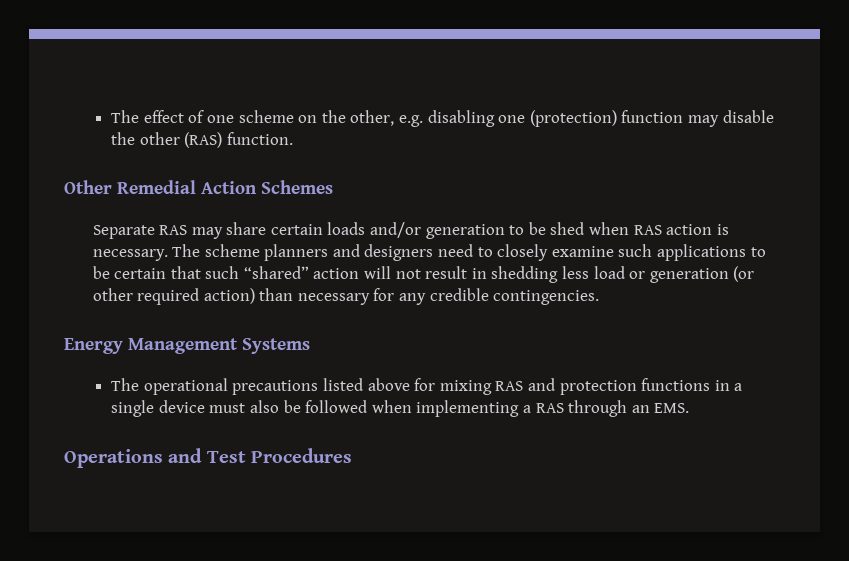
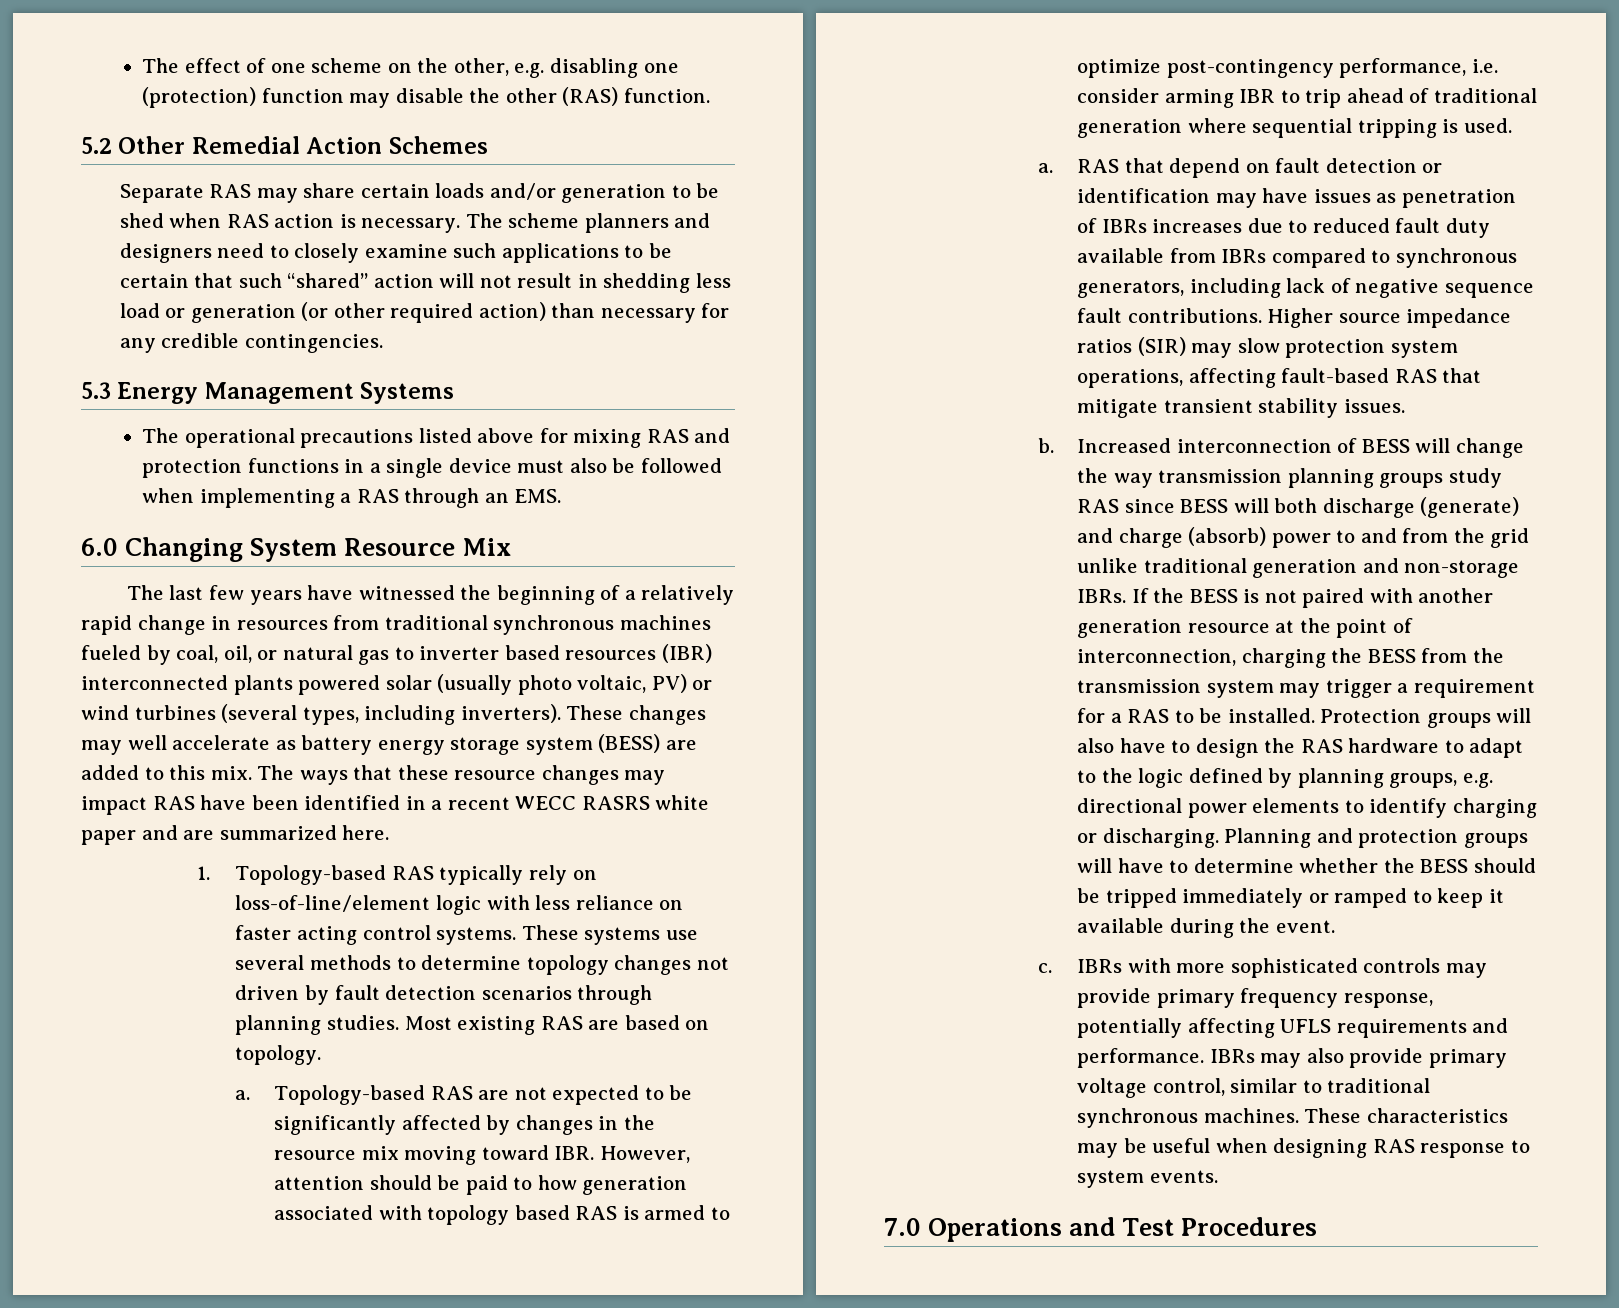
(294, 138) none -> [81,137,112,154] 5.2
(600, 297) none -> [81,382,111,399] 5.3
(690, 408) none -> [81,537,512,562] [126,585,735,605] [81,615,711,635] [81,644,712,665] [81,674,713,695] [81,704,706,725] [81,734,697,755] [81,765,666,785] [81,795,710,815] [81,825,390,845] [196,865,597,885] [235,895,684,915] [235,925,698,945] [235,955,729,975] [235,985,653,1005] [235,1015,710,1035] [235,1045,322,1065] [235,1085,693,1105] [274,1115,655,1135] [274,1145,690,1165] [274,1175,688,1195] [274,1205,730,1225] [1077,58,1498,78] [1077,88,1537,108] [1077,118,1512,138] [1038,158,1443,178] [1077,188,1516,208] [1077,218,1490,238] [1077,248,1517,268] [1077,278,1534,298] [1077,308,1512,328] [1077,337,1458,358] [1077,368,1482,388] [1077,398,1405,418] [1038,438,1524,458] [1077,468,1502,488] [1077,497,1520,518] [1077,527,1530,548] [1077,558,1520,578] [1077,588,1494,608] [1077,618,1413,638] [1077,648,1504,668] [1077,679,1535,698] [1077,708,1532,728] [1077,738,1524,758] [1077,768,1493,788] [1077,798,1537,818] [1077,828,1528,848] [1077,858,1536,873] [1077,888,1504,908] [1077,918,1335,938] [1038,958,1487,978] [1077,988,1433,1008] [1077,1018,1509,1038] [1077,1048,1507,1068] [1077,1078,1431,1098] [1077,1108,1508,1128] [1077,1138,1530,1158] [1077,1170,1218,1188] [884,1218,921,1236] 6.0 Changing System Resource Mix // The last few years have witnessed the beginning of a relatively rapid change in resources from traditional synchronous machines fueled by coal, oil, or natural gas to inverter based resources (IBR) interconnected plants powered solar (usually photo voltaic, PV) or wind turbines (several types, including inverters). These changes may well accelerate as battery energy storage system (BESS) are added to this mix. The ways that these resource changes may impact RAS have been identified in a recent WECC RASRS white paper and are summarized here. // 1. Topology-based RAS typically rely on loss-of-line/element logic with less reliance on faster acting control systems. These systems use several methods to determine topology changes not driven by fault detection scenarios through planning studies. Most existing RAS are based on topology. // a. Topology-based RAS are not expected to be significantly affected by changes in the resource mix moving toward IBR. However, attention should be paid to how generation associated with topology based RAS is armed to optimize post-contingency performance, i.e. consider arming IBR to trip ahead of traditional generation where sequential tripping is used. // a. RAS that depend on fault detection or identification may have issues as penetration of IBRs increases due to reduced fault duty available from IBRs compared to synchronous generators, including lack of negative sequence fault contributions. Higher source impedance ratios (SIR) may slow protection system operations, affecting fault-based RAS that mitigate transient stability issues. // b. Increased interconnection of BESS will change the way transmission planning groups study RAS since BESS will both discharge (generate) and charge (absorb) power to and from the grid unlike traditional generation and non-storage IBRs. If the BESS is not paired with another generation resource at the point of interconnection, charging the BESS from the transmission system may trigger a requirement for a RAS to be installed. Protection groups will also have to design the RAS hardware to adapt to the logic defined by planning groups, e.g. directional power elements to identify charging or discharging. Planning and protection groups will have to determine whether the BESS should be tripped immediately or ramped to keep it available during the event. // c. IBRs with more sophisticated controls may provide primary frequency response, potentially affecting UFLS requirements and performance. IBRs may also provide primary voltage control, similar to traditional synchronous machines. These characteristics may be useful when designing RAS response to system events. // 7.0

